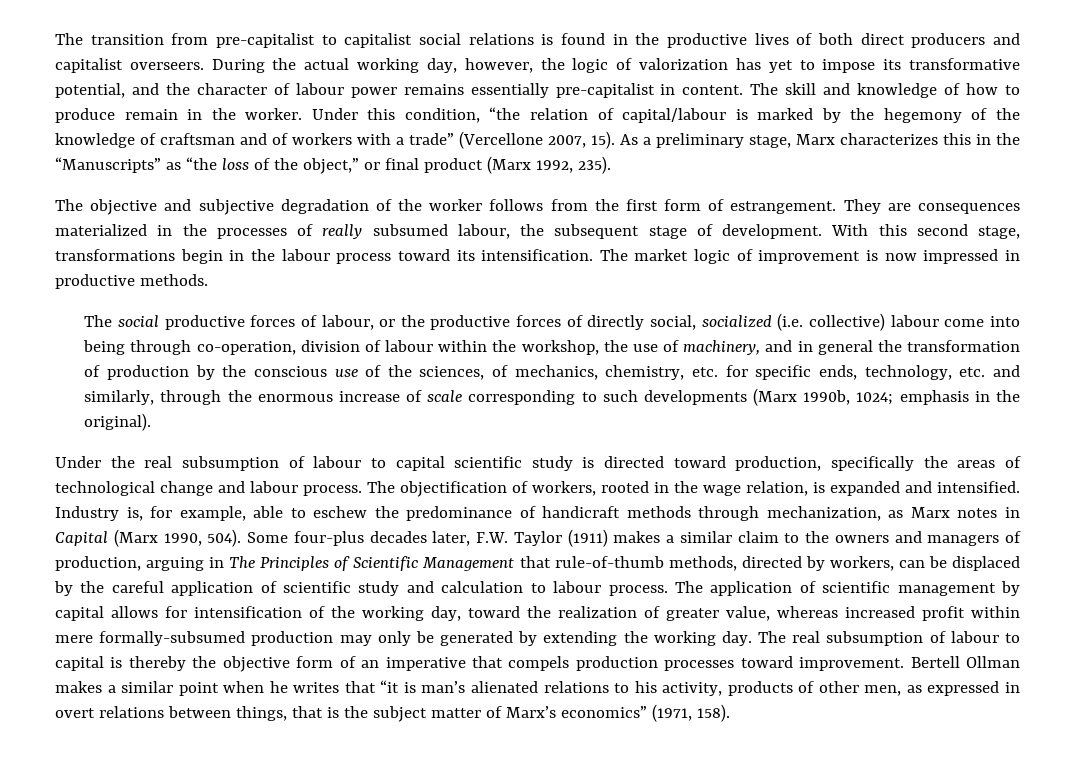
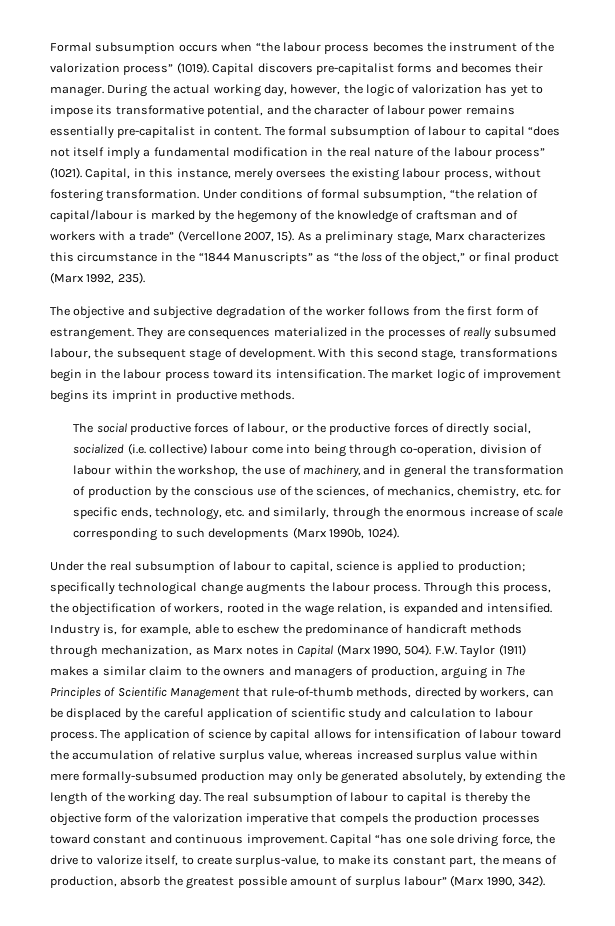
[55,33,1020,48] [55,58,204,73] The transition from pre-capitalist to capitalist social relations is found in the productive lives of both direct producers and capitalist overseers. -> [50,42,555,54] [50,62,544,75] [50,85,104,97] Formal subsumption occurs when “the labour process becomes the instrument of the valorization process” (1019). Capital discovers pre-capitalist forms and becomes their manager.
[785,83,1021,98] [55,108,480,123] skill and knowledge of how to produce remain in the worker. Under this condition, -> [287,126,561,138] [50,147,545,160] [50,167,542,181] [50,189,447,202] formal subsumption of labour to capital “does not itself imply a fundamental modification in the real nature of the labour process” (1021). Capital, in this instance, merely oversees the existing labour process, without fostering transformation. Under conditions of formal subsumption,
[976,133,1020,145] [55,157,161,173] in the “Manuscripts” -> [77,252,313,264] circumstance in the “1844 Manuscripts”
[866,249,999,264] is now impressed -> [50,390,157,403] begins its imprint
[856,390,1020,405] [84,413,152,431] 1024; emphasis in the original). -> [367,527,399,539] 1024).
[395,456,1021,471] [55,481,395,496] capital scientific study is directed toward production, specifically the areas of technological change and labour process. The -> [289,561,525,573] [50,582,552,595] [50,603,69,613] capital, science is applied to production; specifically technological change augments the labour process. Through this process, the
[247,531,471,546] Some four-plus decades later, -> (432, 650) none
[822,581,996,596] scientific management -> [207,729,251,739] science
[331,606,719,621] the working day, toward the realization of greater -> [479,729,561,739] [50,750,265,762] labour toward the accumulation of relative surplus
[922,606,965,621] profit -> [416,750,497,762] surplus value
(514, 638) none -> [401,771,466,784] absolutely,
(648, 637) none -> [50,792,125,805] length of the
[361,660,380,668] an -> [150,813,243,823] the valorization
(570, 663) none -> [392,813,411,823] the
[799,656,1020,671] [55,680,1020,696] [55,704,730,722] improvement. Bertell Ollman makes a similar point when he writes that “it is man’s alienated relations to his activity, products of other men, as expressed in overt relations between things, that is the subject matter of Marx’s economics” (1971, 158). -> [93,834,556,847] [50,855,558,867] [50,875,546,889] constant and continuous improvement. Capital “has one sole driving force, the drive to valorize itself, to create surplus-value, to make its constant part, the means of production, absorb the greatest possible amount of surplus labour” (Marx 1990, 342).

